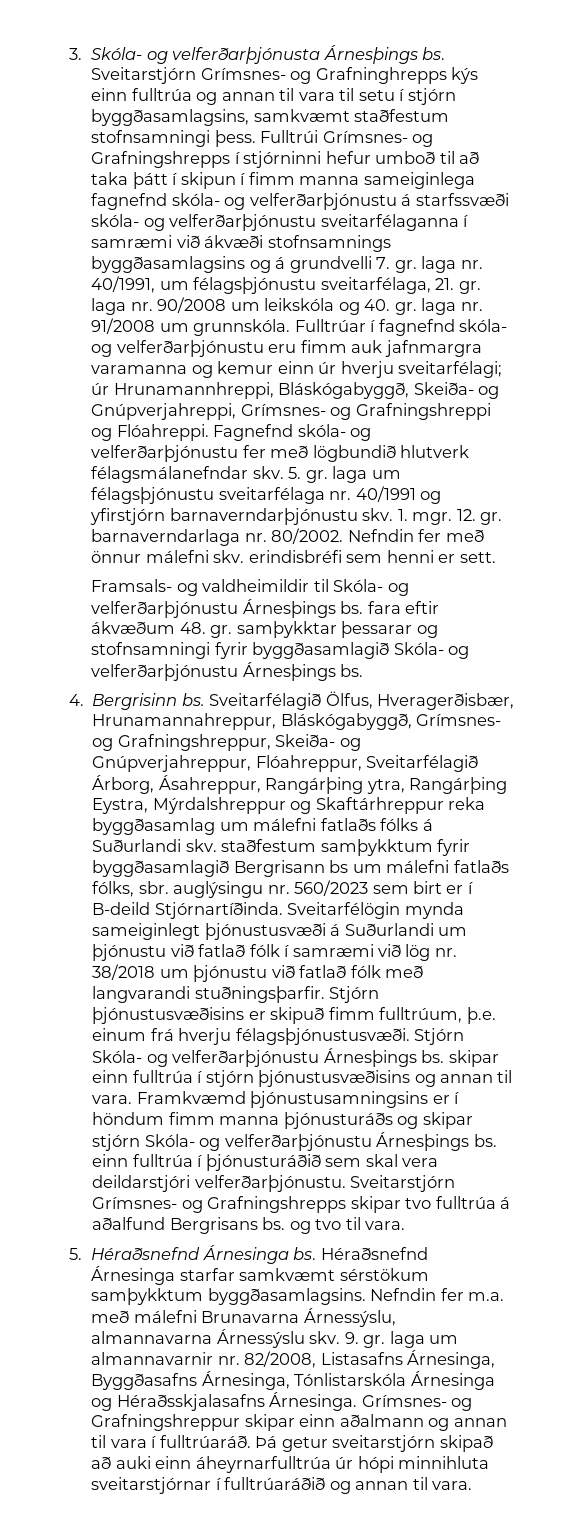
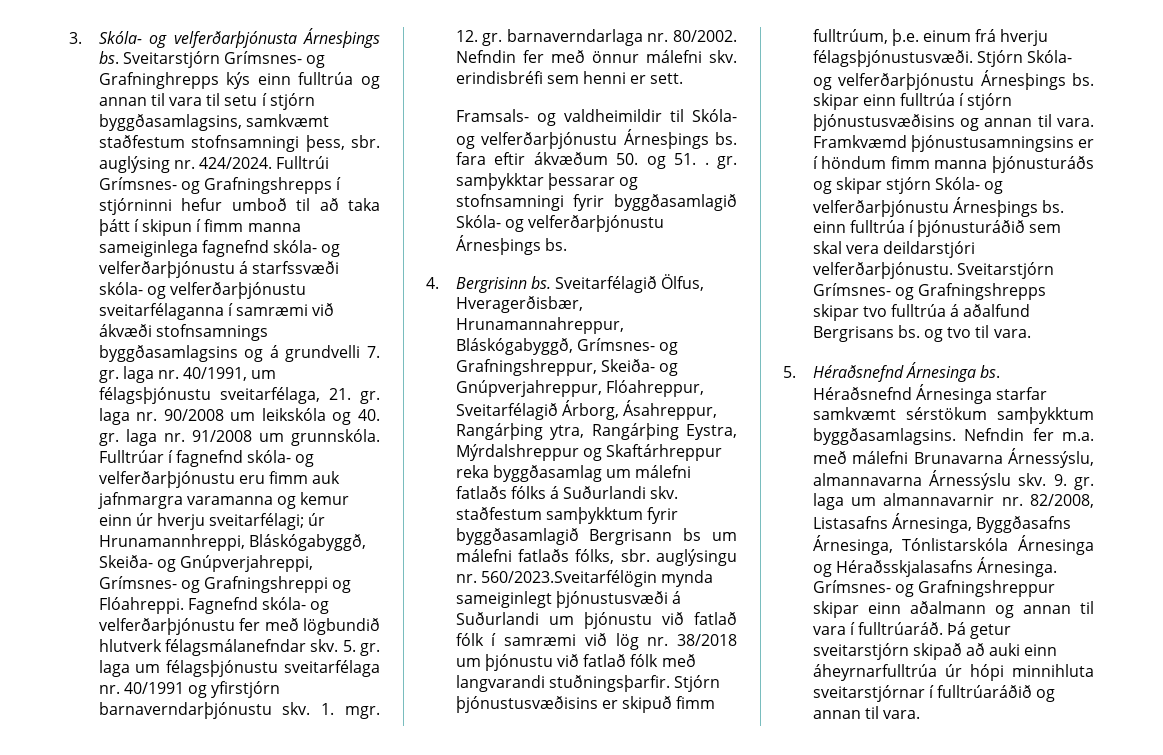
[214,130,256,147] þess. -> [305,135,380,152] [98,156,272,173] þess, sbr. auglýsing nr. 424/2024.
[179,622,206,634] 48. -> [616,153,709,169] 50. og 51. .
[294,880,473,896] [92,902,401,919] 560/2023 sem birt er í B-deild Stjórnartíðinda. Sveitarfélögin -> [480,570,657,587] 560/2023.Sveitarfélögin

